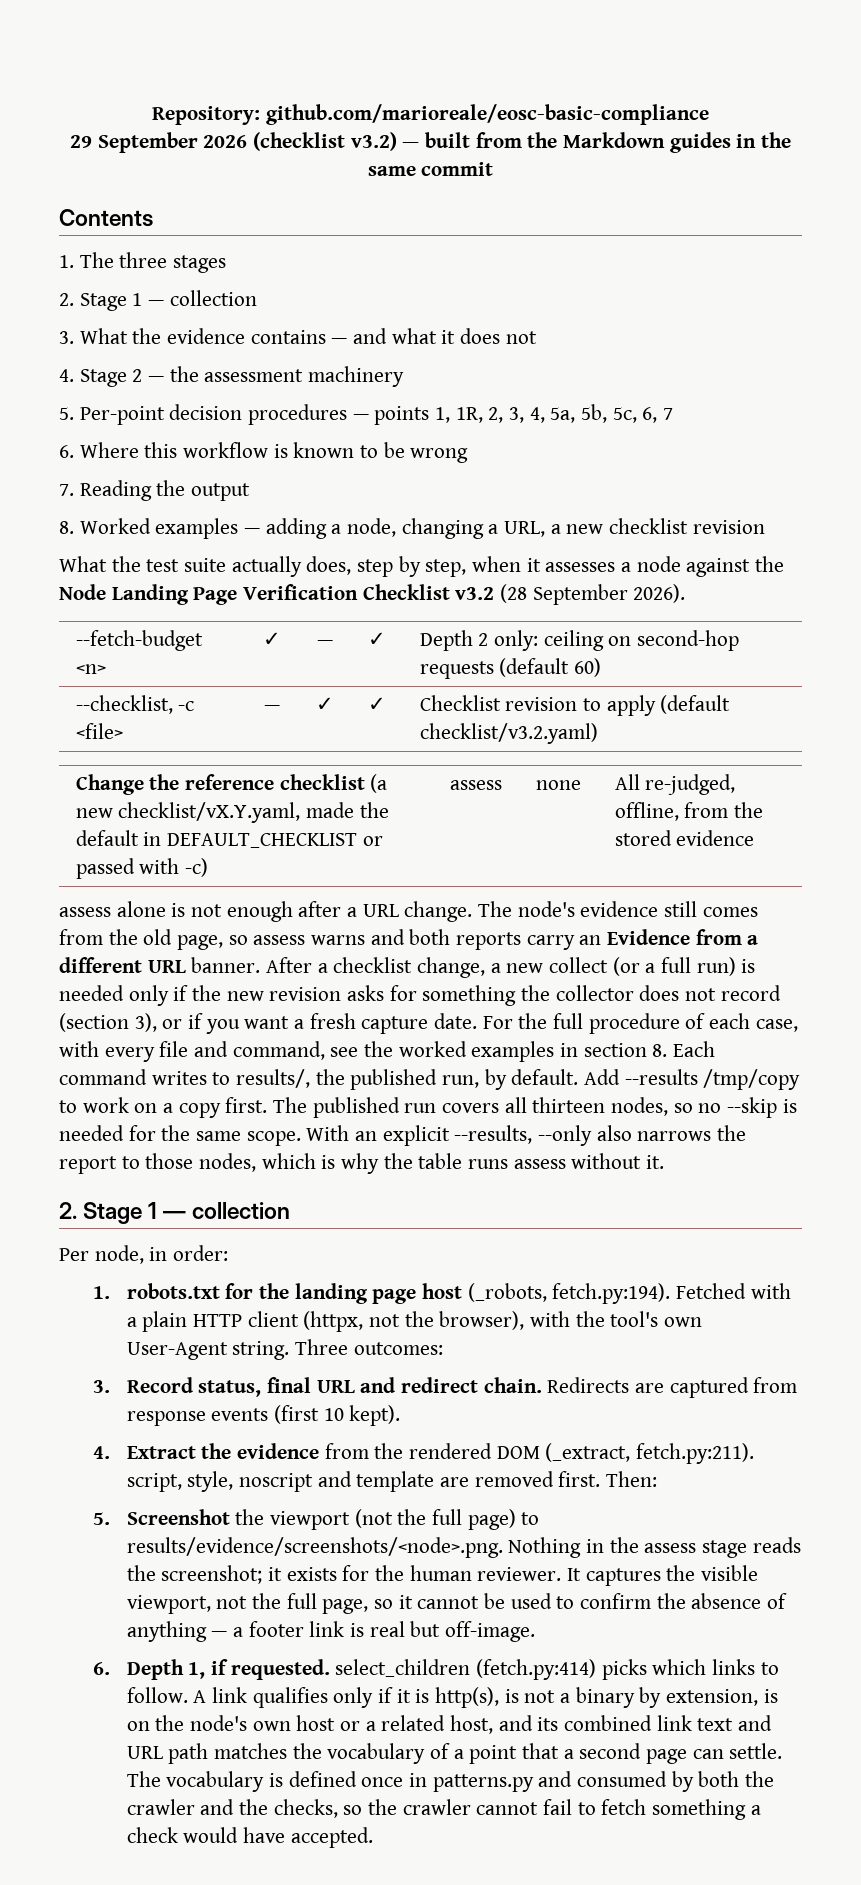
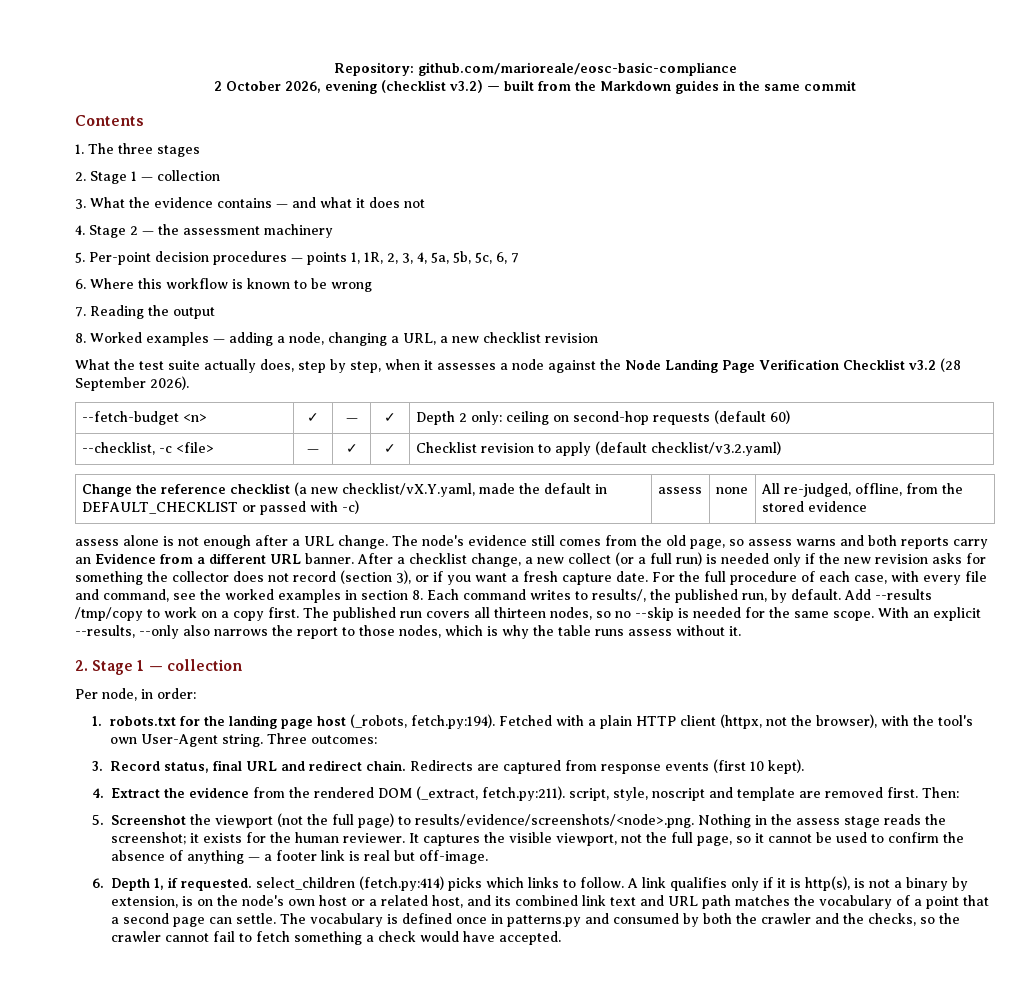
[69,132,248,153] 29 September 2026 -> [214,80,377,94] 2 October 2026, evening

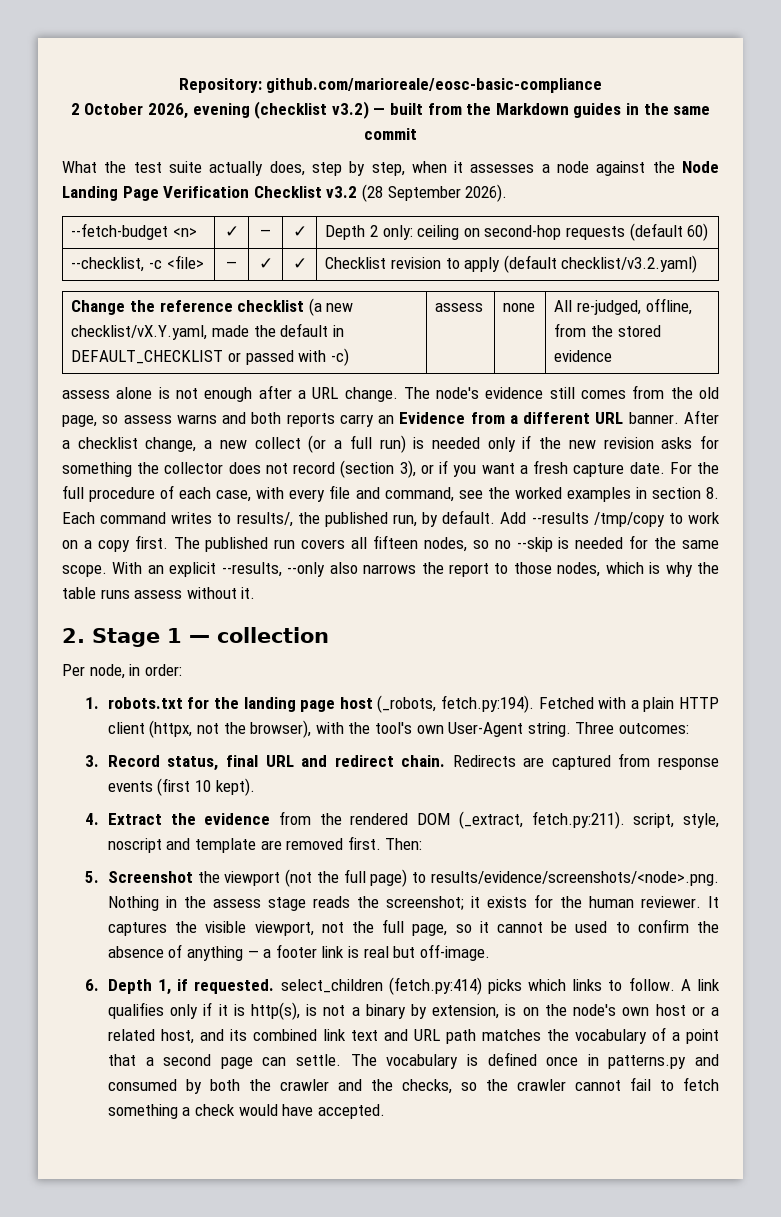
[75,115,144,126] [75,143,200,157] [75,170,220,184] [75,197,425,209] [75,224,333,238] [75,251,519,265] [75,278,372,292] [75,305,215,319] [75,332,598,346] // Contents // 1. The three stages // 2. Stage 1 — collection // 3. What the evidence contains — and what it does not // 4. Stage 2 — the assessment machinery // 5. Per-point decision procedures — points 1, 1R, 2, 3, 4, 5a, 5b, 5c, 6, 7 // 6. Where this workflow is known to be wrong // 7. Reading the output // 8. Worked examples — adding a node, changing a URL, a new checklist revision -> (417, 134) none
[494,607,546,618] thirteen -> [373,535,418,549] fifteen

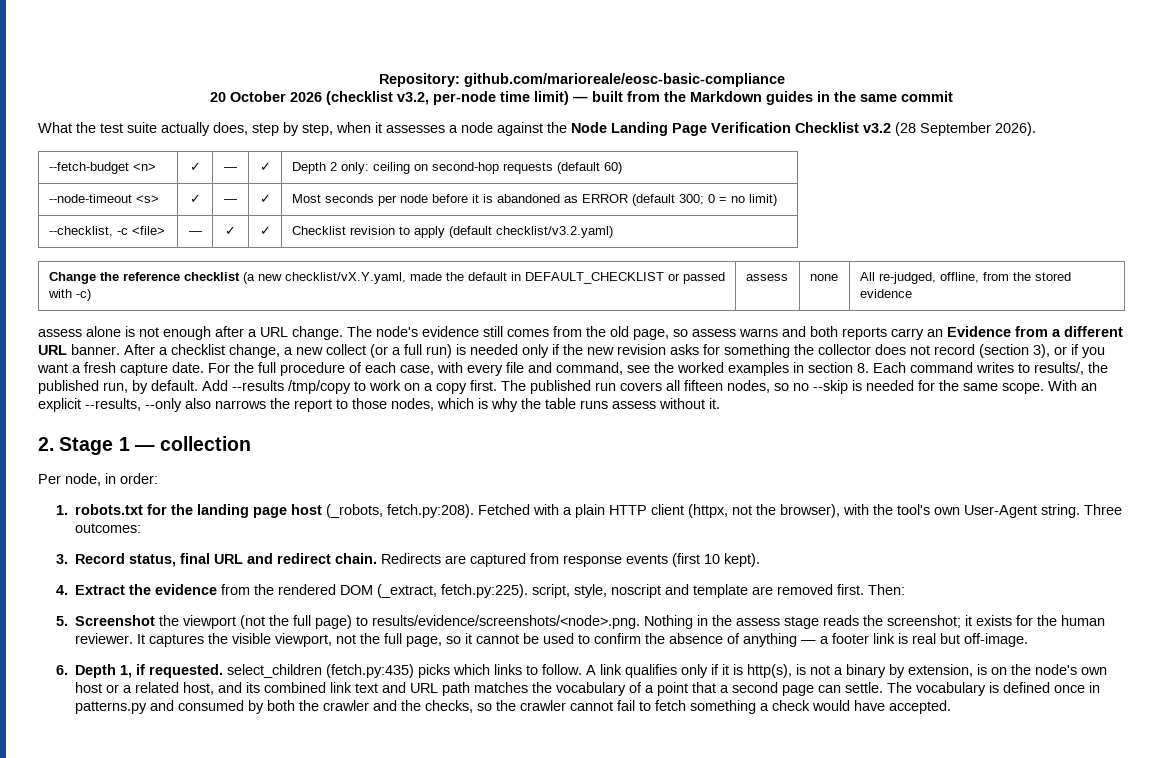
[70,101,369,119] 2 October 2026, evening (checklist v3.2) -> [210,91,569,105] 20 October 2026 (checklist v3.2, per-node time limit)
(709, 232) none -> [48,194,159,203] [189,194,201,203] [224,199,237,203] [259,194,271,203] [291,194,777,206] // --node-timeout <s> | ✓ | — | ✓ | Most seconds per node before it is abandoned as ERROR (default 300; 0 = no limit)
[441,695,535,713] fetch.py:194). -> [387,504,475,518] fetch.py:208).
[531,811,625,829] fetch.py:211). -> [441,584,529,598] fetch.py:225).
[388,977,482,995] (fetch.py:414) -> [326,664,415,678] (fetch.py:435)

